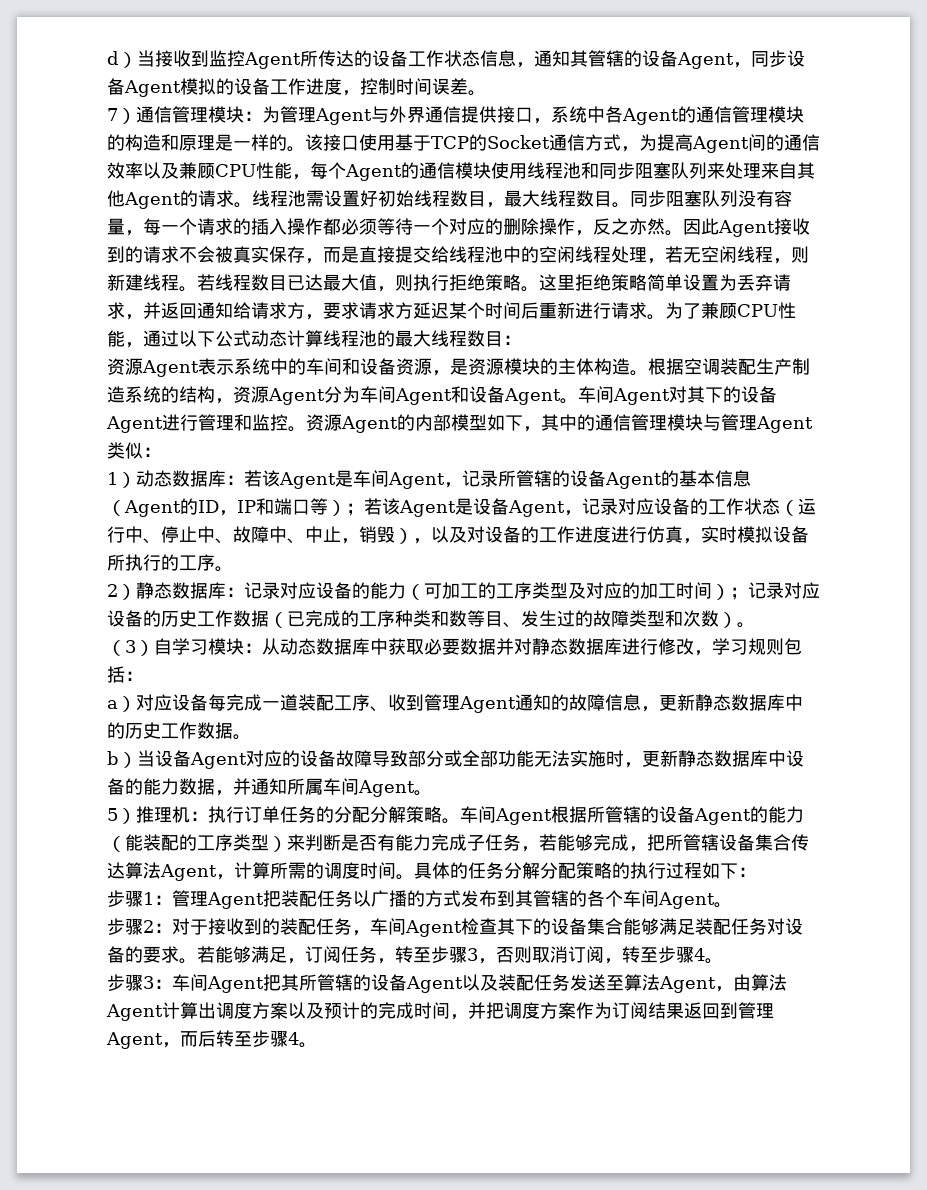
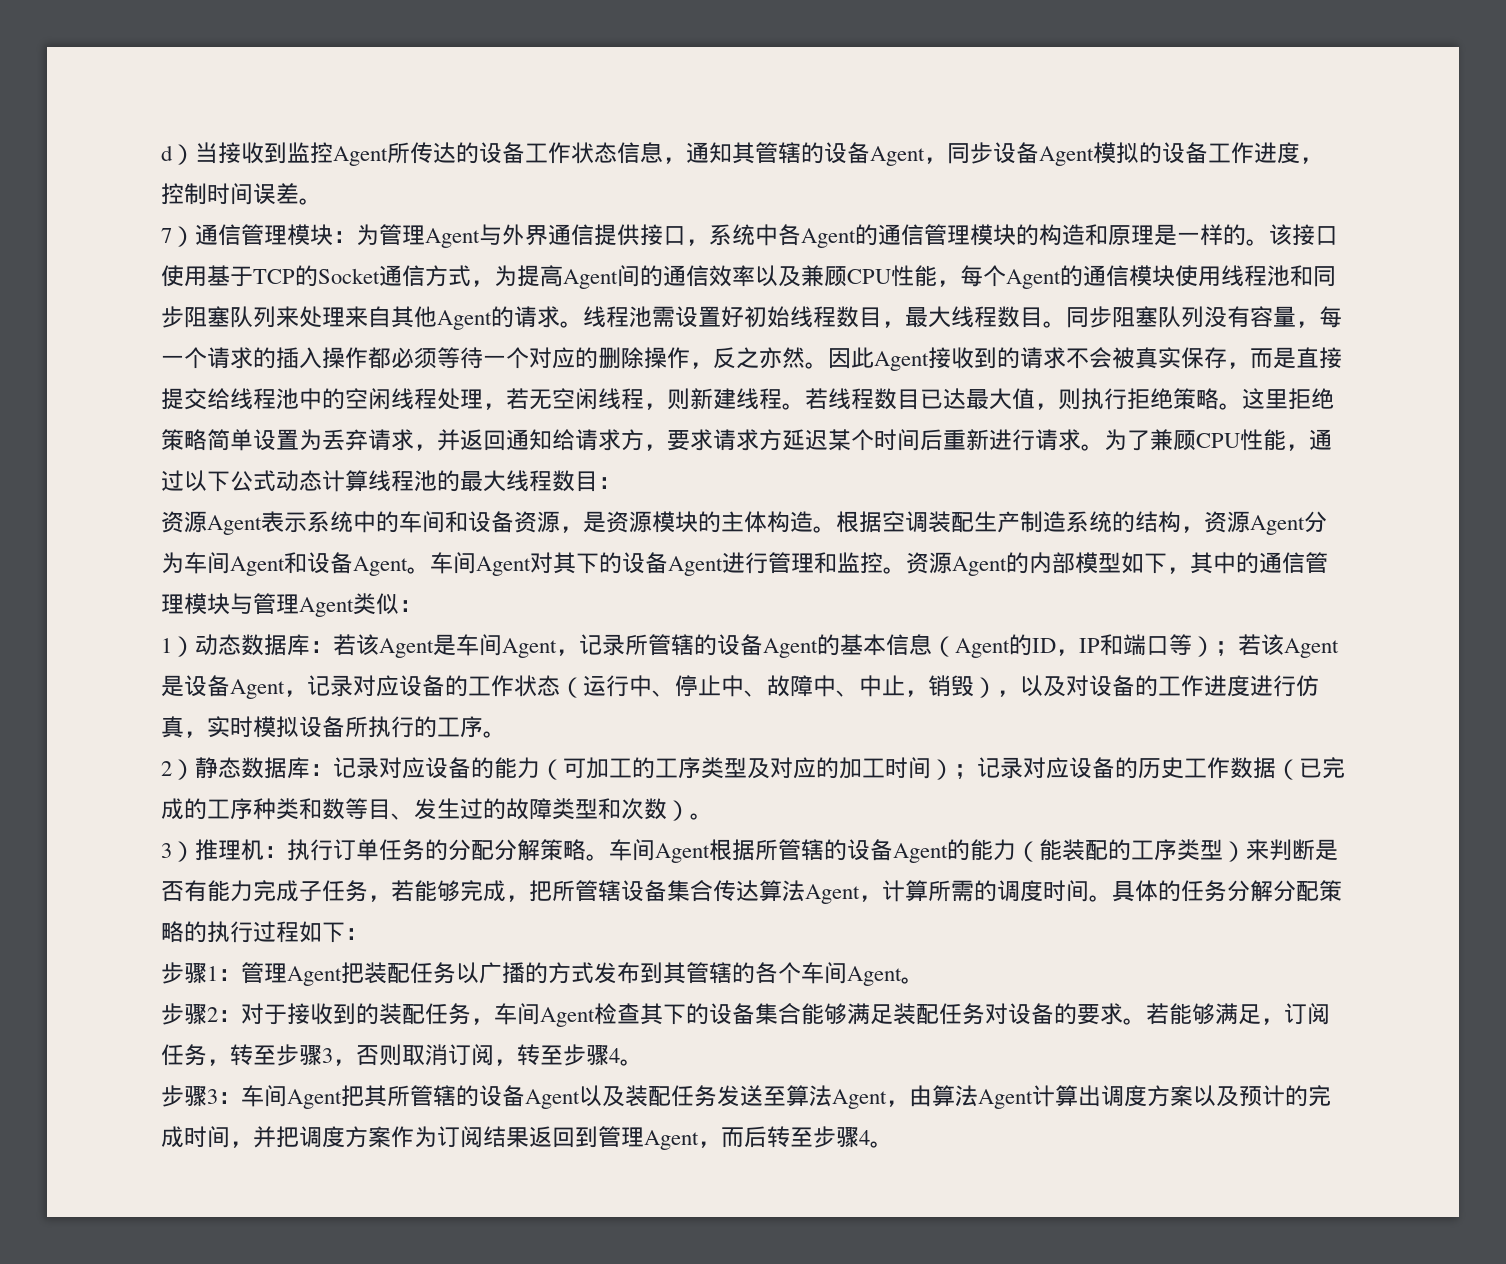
[107,638,802,656] [107,666,143,683] [107,694,803,713] [107,722,251,740] [107,750,804,769] [107,778,432,797] [107,808,118,821] （3）自学习模块：从动态数据库中获取必要数据并对静态数据库进行修改，学习规则包括： // a）对应设备每完成一道装配工序、收到管理Agent通知的故障信息，更新静态数据库中的历史工作数据。 // b）当设备Agent对应的设备故障导致部分或全部功能无法实施时，更新静态数据库中设备的能力数据，并通知所属车间Agent。 // 5 -> [161,843,172,858] 3

